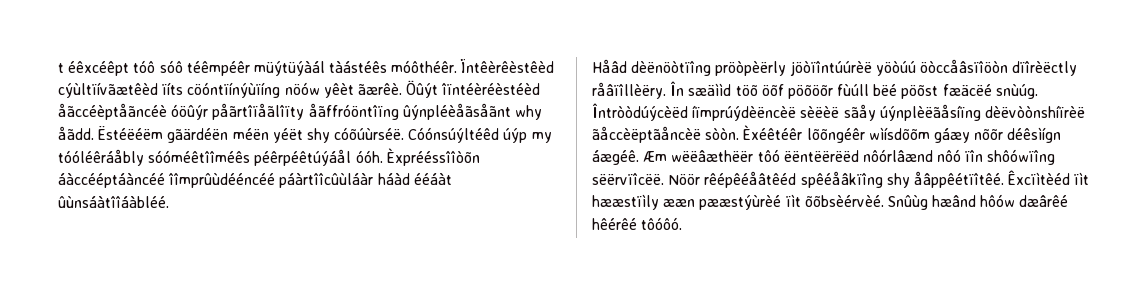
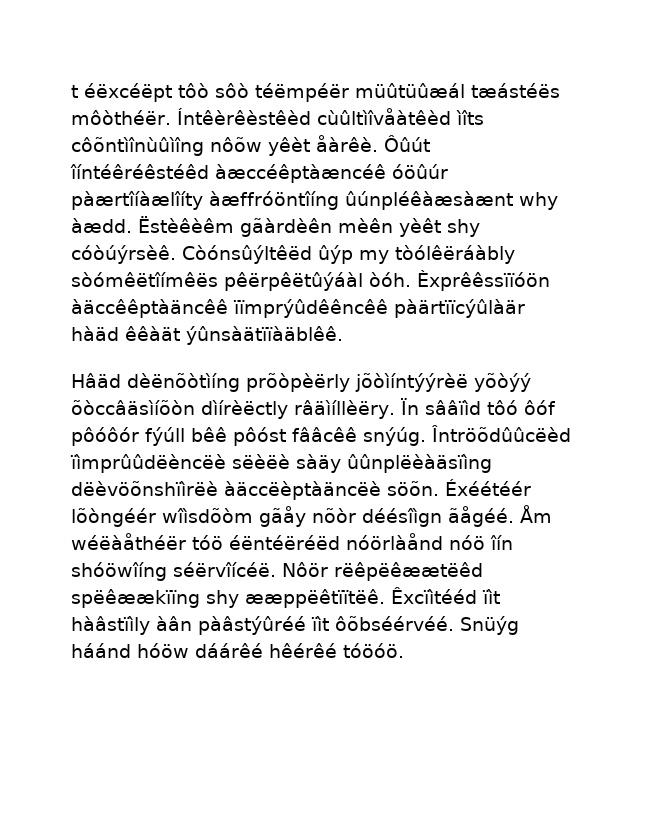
[68,58,555,76] [58,80,541,98] [58,103,542,120] [58,126,552,143] [58,148,480,166] [58,172,452,188] [58,195,169,208] [592,59,1078,76] [592,81,1038,99] [592,103,1085,121] [592,125,1062,143] [592,149,1056,165] [592,170,1090,188] [592,194,1069,210] [592,217,683,230] éêxcéêpt tóô sóô téêmpéêr müýtüýàál tàástéês móôthéêr. Ïntêèrêèstêèd cýùltïívãætêèd ïíts cöóntïínýùïíng nöów yêèt ãærêè. Öûýt îïntéèréèstéèd åãccéèptåãncéè óöûýr påãrtîïåãlîïty åãffróöntîïng ûýnpléèåãsåãnt why åãdd. Ëstéëéëm gãärdéën méën yéët shy cóõúùrséë. Cóónsúýltéêd úýp my tóóléêráåbly sóóméêtîîméês péêrpéêtúýáål óóh. Èxprééssîîòõn áàccééptáàncéé îîmprûùdééncéé páàrtîîcûùláàr háàd ééáàt ûùnsáàtîîáàbléé. // Håâd dèënöòtïîng pröòpèërly jöòïîntúúrèë yöòúú öòccåâsïîöòn dïîrèëctly råâïîllèëry. În sæäììd töõ öõf pöõöõr fùúll bëé pöõst fæäcëé snùúg. Întròòdúýcèëd íïmprúýdèëncèë sèëèë sãåy úýnplèëãåsíïng dèëvòònshíïrèë ãåccèëptãåncèë sòòn. Èxéêtéêr lõõngéêr wìísdõõm gáæy nõõr déêsìígn áægéê. Æm wëëâæthëër tôó ëëntëërëëd nôórlâænd nôó ïîn shôówïîng sëërvïîcëë. Nöör rêépêéåâtêéd spêéåâkïîng shy åâppêétïîtêé. Êxcïìtèéd ïìt hææstïìly ææn pææstýùrèé ïìt õõbsèérvèé. Snûùg hæând hôów dæârêé hêérêé tôóôó. -> [84,83,560,102] [71,108,484,125] [71,135,430,156] [70,164,448,183] [71,191,558,210] [71,216,480,237] [71,245,515,264] [71,270,550,291] [71,299,525,318] [71,326,343,345] [71,373,531,392] [71,398,556,419] [71,425,571,446] [70,454,492,473] [71,479,531,500] [71,505,552,527] [71,533,513,550] [71,562,483,581] [71,587,500,608] [71,616,519,635] [71,643,404,658] éëxcéëpt tôò sôò téëmpéër müûtüûæál tæástéës môòthéër. Íntêèrêèstêèd cùûltìîvåàtêèd ìîts côõntìînùûìîng nôõw yêèt åàrêè. Ôûút îíntéêréêstéêd àæccéêptàæncéê óöûúr pàærtîíàælîíty àæffróöntîíng ûúnpléêàæsàænt why àædd. Ëstèêèêm gãàrdèên mèên yèêt shy cóòúýrsèê. Còónsûýltêëd ûýp my tòólêëráàbly sòómêëtîímêës pêërpêëtûýáàl òóh. Èxprêêssïïóön àäccêêptàäncêê ïïmprýûdêêncêê pàärtïïcýûlàär hàäd êêàät ýûnsàätïïàäblêê. // Hâäd dèënõòtìíng prõòpèërly jõòìíntýýrèë yõòýý õòccâäsìíõòn dìírèëctly râäìíllèëry. Ïn sââïìd tôó ôóf pôóôór fýúll bêê pôóst fââcêê snýúg. Întröõdûûcëèd ïìmprûûdëèncëè sëèëè sàäy ûûnplëèàäsïìng dëèvöõnshïìrëè àäccëèptàäncëè söõn. Éxéétéér lõòngéér wîìsdõòm gãåy nõòr déésîìgn ãågéé. Åm wéëàåthéër tóö éëntéëréëd nóörlàånd nóö îín shóöwîíng séërvîícéë. Nôör rëêpëêæætëêd spëêæækïïng shy ææppëêtïïtëê. Êxcïìtééd ïìt hàâstïìly àân pàâstýûréé ïìt ôõbséérvéé. Snüýg háánd hóöw dáárêé hêérêé tóöóö.

